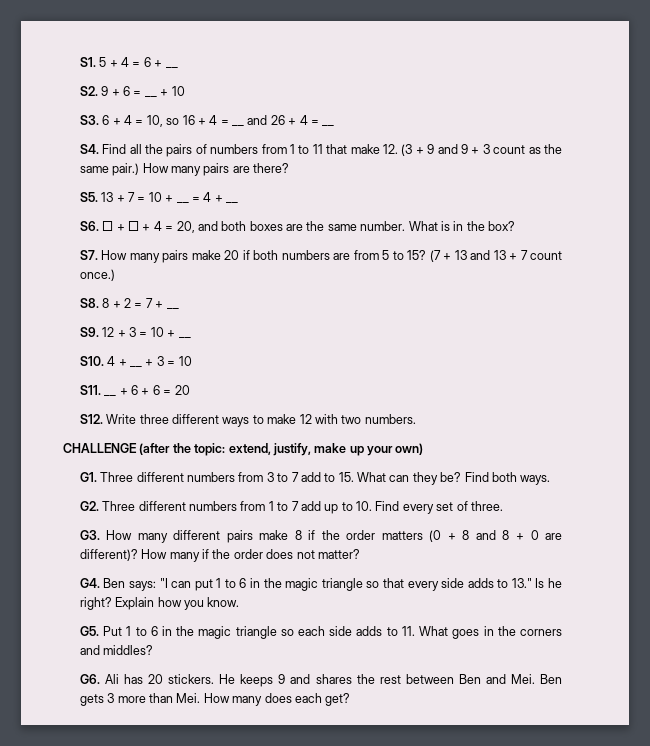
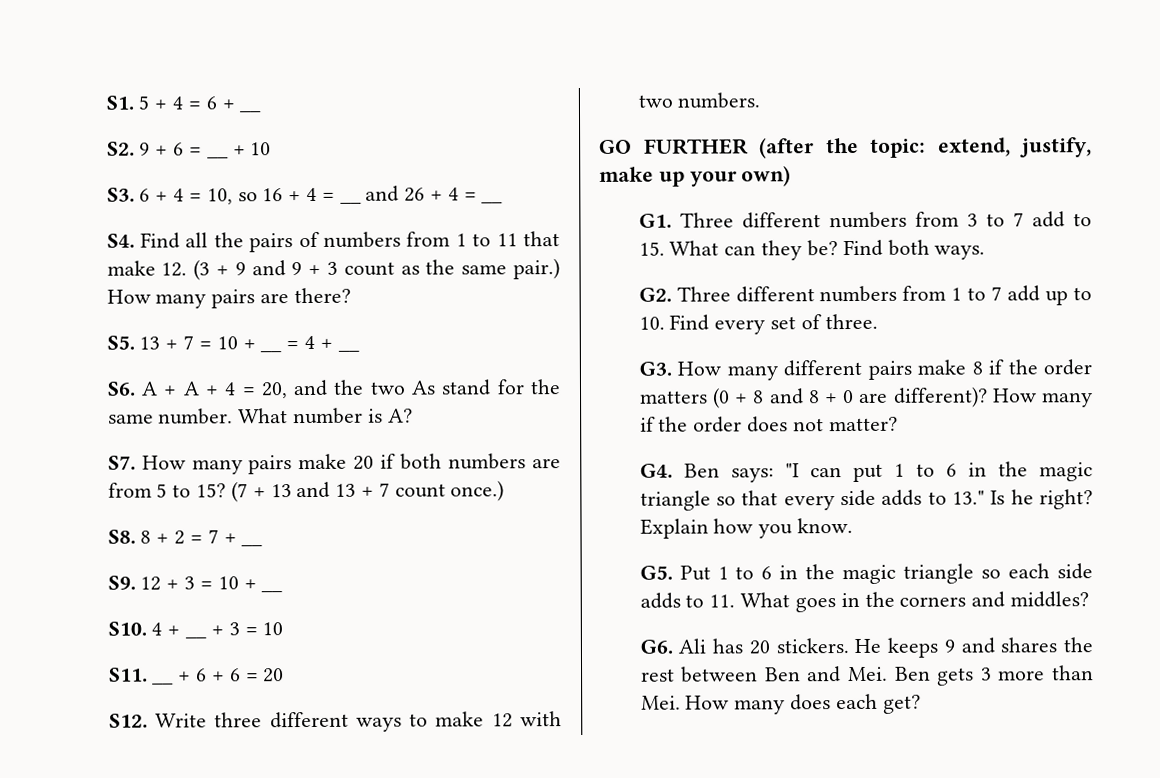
[102,221,139,231] □ + □ -> [140,381,200,396] A + A
[221,221,515,231] both boxes are the same number. What is in the box? -> [333,379,562,396] [107,407,413,425] the two As stand for the same number. What number is A?
[63,443,137,453] CHALLENGE -> [599,138,749,155] GO FURTHER

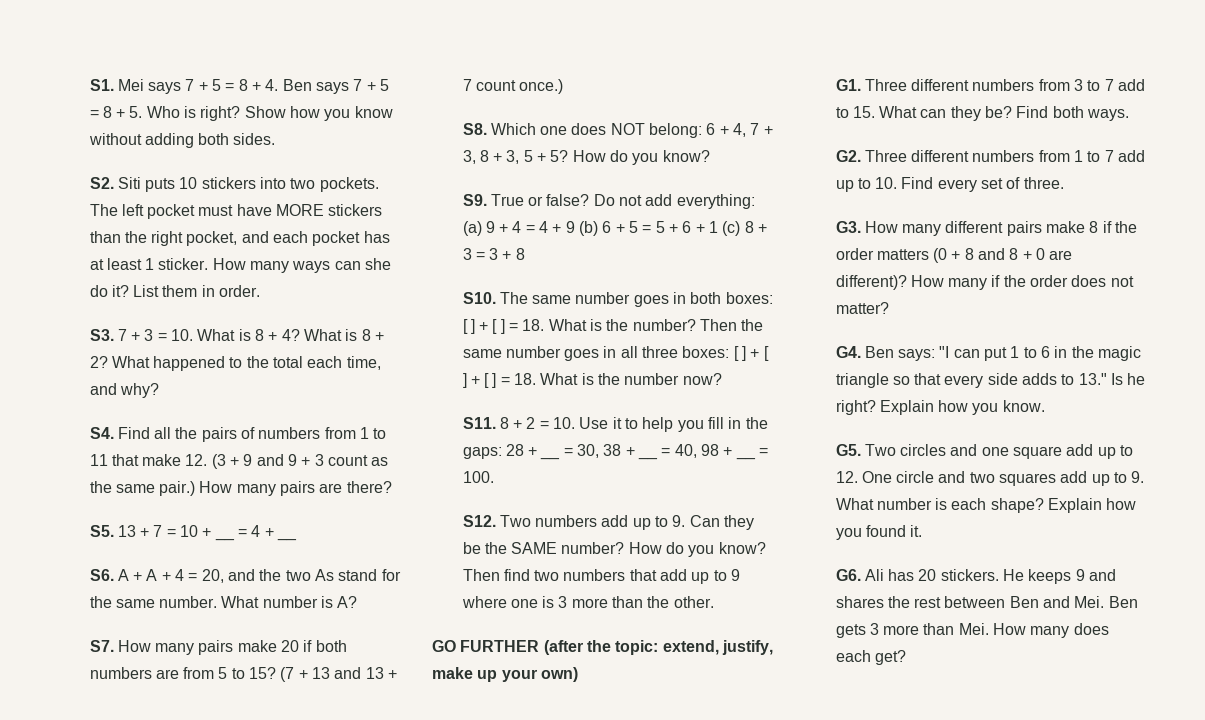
[138,95,262,113] [106,141,272,159] [106,185,504,205] 5 + 4 = 6 + __ // S2. 9 + 6 = __ + 10 // S3. 6 + 4 = 10, so 16 + 4 = __ and 26 + 4 = __ -> [117,79,389,94] [89,106,393,121] [88,133,276,148] [89,177,379,192] [89,204,383,219] [89,231,390,246] [89,258,392,273] [89,285,261,297] [89,329,384,341] [89,356,381,371] [89,383,159,398] Mei says 7 + 5 = 8 + 4. Ben says 7 + 5 = 8 + 5. Who is right? Show how you know without adding both sides. // S2. Siti puts 10 stickers into two pockets. The left pocket must have MORE stickers than the right pocket, and each pocket has at least 1 sticker. How many ways can she do it? List them in order. // S3. 7 + 3 = 10. What is 8 + 4? What is 8 + 2? What happened to the total each time, and why?
[140,529,264,547] [107,575,284,593] [107,621,284,639] [108,667,285,685] [108,711,562,732] [637,92,761,109] 8 + 2 = 7 + __ // S9. 12 + 3 = 10 + __ // S10. 4 + __ + 3 = 10 // S11. __ + 6 + 6 = 20 // S12. Write three different ways to make 12 with two numbers. -> [490,123,773,138] [462,150,710,165] [462,194,755,209] [462,221,767,236] [462,248,525,260] [462,292,773,307] [462,319,764,334] [462,346,769,361] [462,373,722,388] [462,417,768,432] [462,444,538,459] [540,456,561,460] [563,444,635,458] [638,456,659,460] [661,444,733,458] [735,456,756,460] [758,448,768,456] [462,471,494,483] [462,515,755,530] [462,542,766,557] [462,569,741,584] [461,596,714,608] Which one does NOT belong: 6 + 4, 7 + 3, 8 + 3, 5 + 5? How do you know? // S9. True or false? Do not add everything: (a) 9 + 4 = 4 + 9 (b) 6 + 5 = 5 + 6 + 1 (c) 8 + 3 = 3 + 8 // S10. The same number goes in both boxes: [ ] + [ ] = 18. What is the number? Then the same number goes in all three boxes: [ ] + [ ] + [ ] = 18. What is the number now? // S11. 8 + 2 = 10. Use it to help you fill in the gaps: 28 + __ = 30, 38 + __ = 40, 98 + __ = 100. // S12. Two numbers add up to 9. Can they be the SAME number? How do you know? Then find two numbers that add up to 9 where one is 3 more than the other.
[679,563,1093,585] [639,591,1089,613] Put 1 to 6 in the magic triangle so each side adds to 11. What goes in the corners and middles? -> [864,444,1134,459] [835,471,1145,486] [835,498,1137,513] [835,525,923,540] Two circles and one square add up to 12. One circle and two squares add up to 9. What number is each shape? Explain how you found it.

